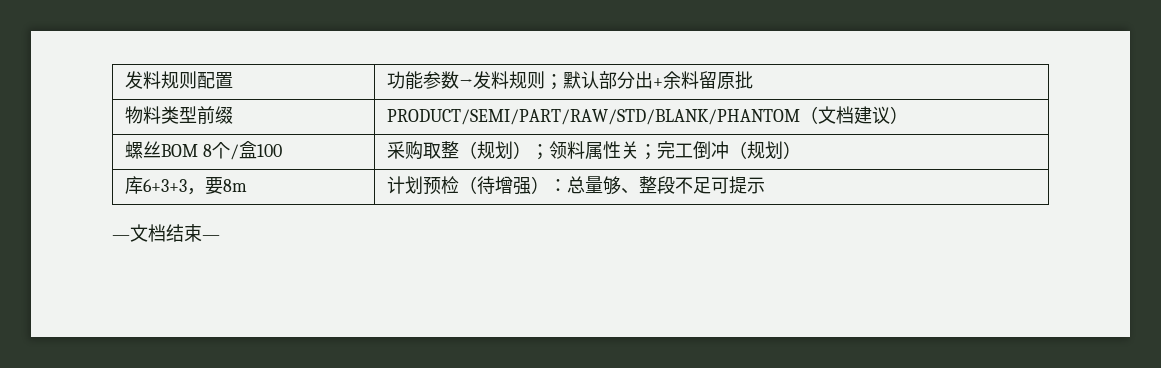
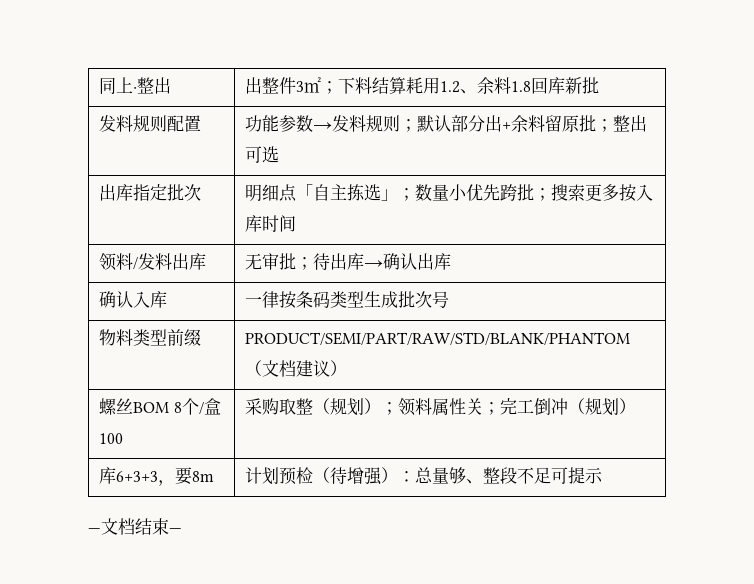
(125, 80) none -> [99,77,172,94] [245,77,600,94] 同上·整出 | 出整件3㎡；下料结算耗用1.2、余料1.8回库新批 //
(754, 80) none -> [596,115,648,132] [245,146,280,163] [99,184,202,201] [245,184,654,202] [245,215,297,232] [99,253,207,271] [245,253,452,270] [99,291,168,308] [245,291,450,309] ；整出可选 // 出库指定批次 | 明细点「自主拣选」；数量小优先跨批；搜索更多按入库时间 // 领料/发料出库 | 无审批；待出库→确认出库 // 确认入库 | 一律按条码类型生成批次号

